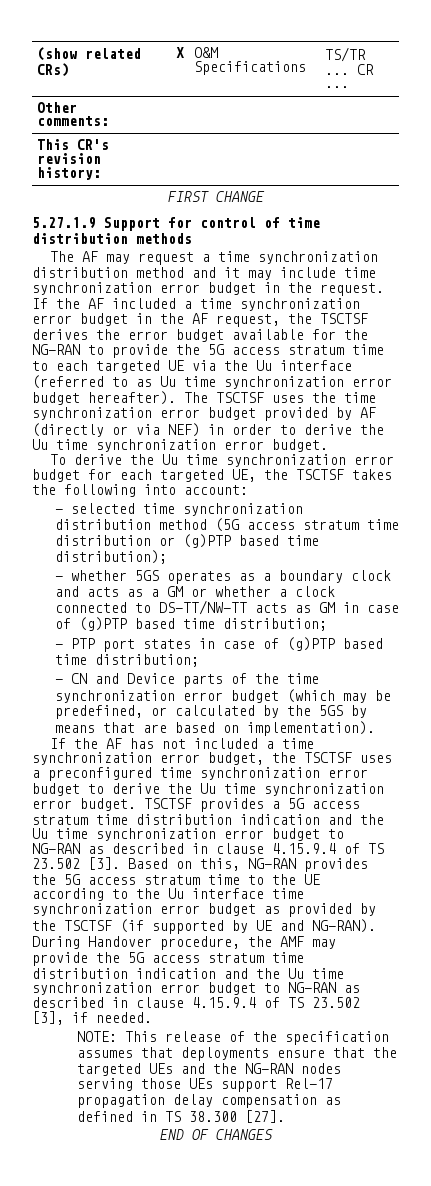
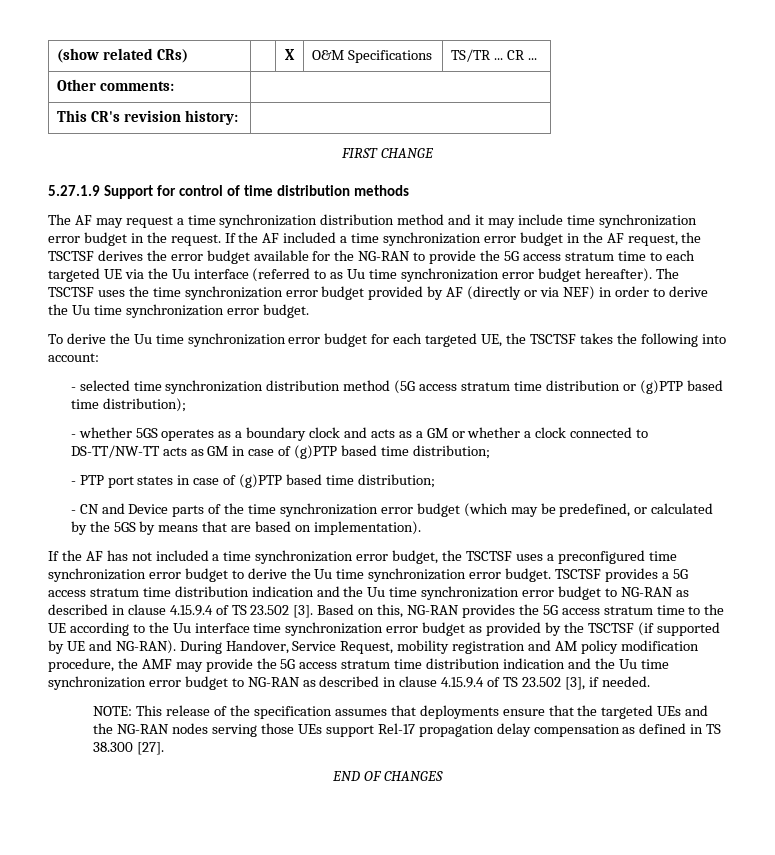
[88,936,152,947] Handover -> [225,640,699,654] Handover, Service Request, mobility registration and AM policy modification

